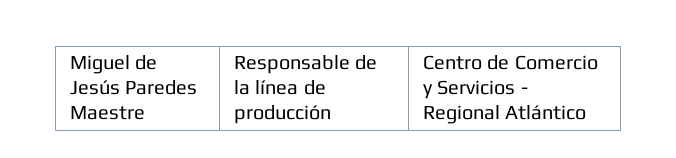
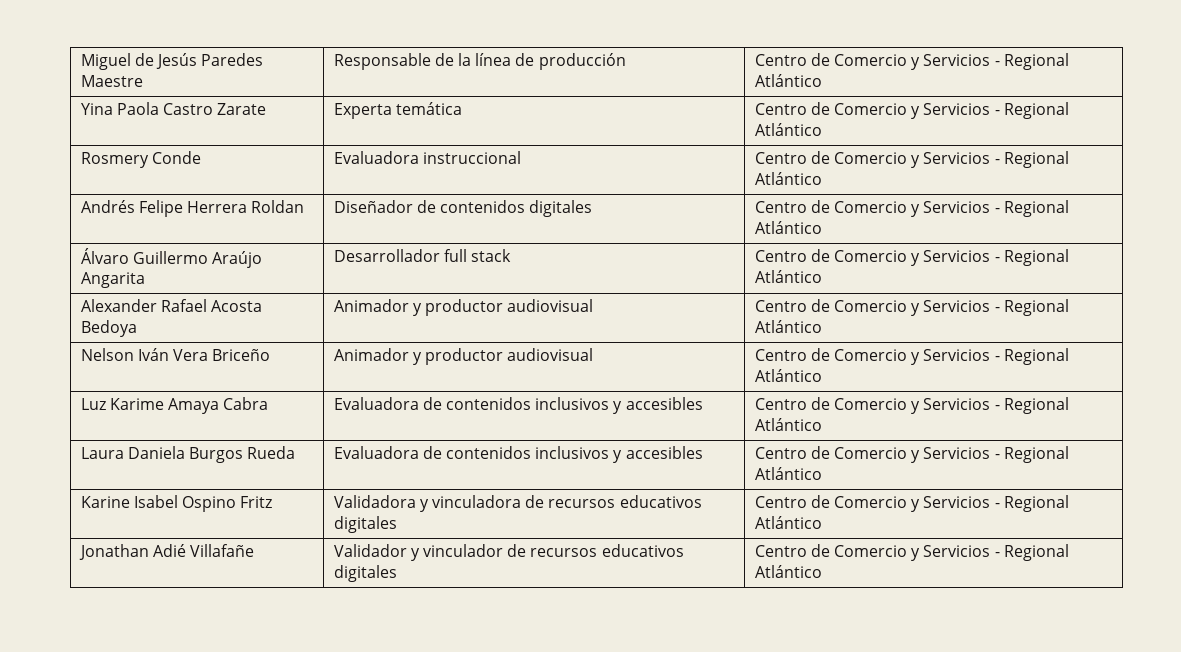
(587, 112) none -> [80,102,267,115] [333,102,462,119] [754,102,1069,119] [754,123,822,136] [80,151,201,168] [333,151,521,164] [754,151,1069,168] [754,172,822,185] [80,200,305,217] [333,200,593,217] [754,200,1069,217] [754,221,822,234] [80,248,262,268] [80,272,145,288] [333,249,511,262] [754,249,1069,266] [754,270,822,283] [80,299,262,312] [80,320,137,337] [333,299,594,316] [754,299,1069,316] [754,320,822,333] [80,348,271,361] [333,348,594,365] [754,348,1069,365] [754,369,822,382] [80,397,269,414] [333,397,703,414] [754,397,1069,414] [754,418,822,431] [80,446,296,463] [333,446,703,463] [754,446,1069,463] [754,467,822,480] [80,495,273,512] [333,495,702,512] [333,516,397,533] [754,495,1069,512] [754,516,822,529] [78,544,254,560] [333,544,684,561] [333,565,397,582] [754,544,1069,561] [754,565,822,578] // Yina Paola Castro Zarate | Experta temática | Centro de Comercio y Servicios - Regional Atlántico // Rosmery Conde | Evaluadora instruccional | Centro de Comercio y Servicios - Regional Atlántico // Andrés Felipe Herrera Roldan | Diseñador de contenidos digitales | Centro de Comercio y Servicios - Regional Atlántico // Álvaro Guillermo Araújo Angarita | Desarrollador full stack | Centro de Comercio y Servicios - Regional Atlántico // Alexander Rafael Acosta Bedoya | Animador y productor audiovisual | Centro de Comercio y Servicios - Regional Atlántico // Nelson Iván Vera Briceño | Animador y productor audiovisual | Centro de Comercio y Servicios - Regional Atlántico // Luz Karime Amaya Cabra | Evaluadora de contenidos inclusivos y accesibles | Centro de Comercio y Servicios - Regional Atlántico // Laura Daniela Burgos Rueda | Evaluadora de contenidos inclusivos y accesibles | Centro de Comercio y Servicios - Regional Atlántico // Karine Isabel Ospino Fritz | Validadora y vinculadora de recursos educativos digitales | Centro de Comercio y Servicios - Regional Atlántico // Jonathan Adié Villafañe | Validador y vinculador de recursos educativos digitales | Centro de Comercio y Servicios - Regional Atlántico

